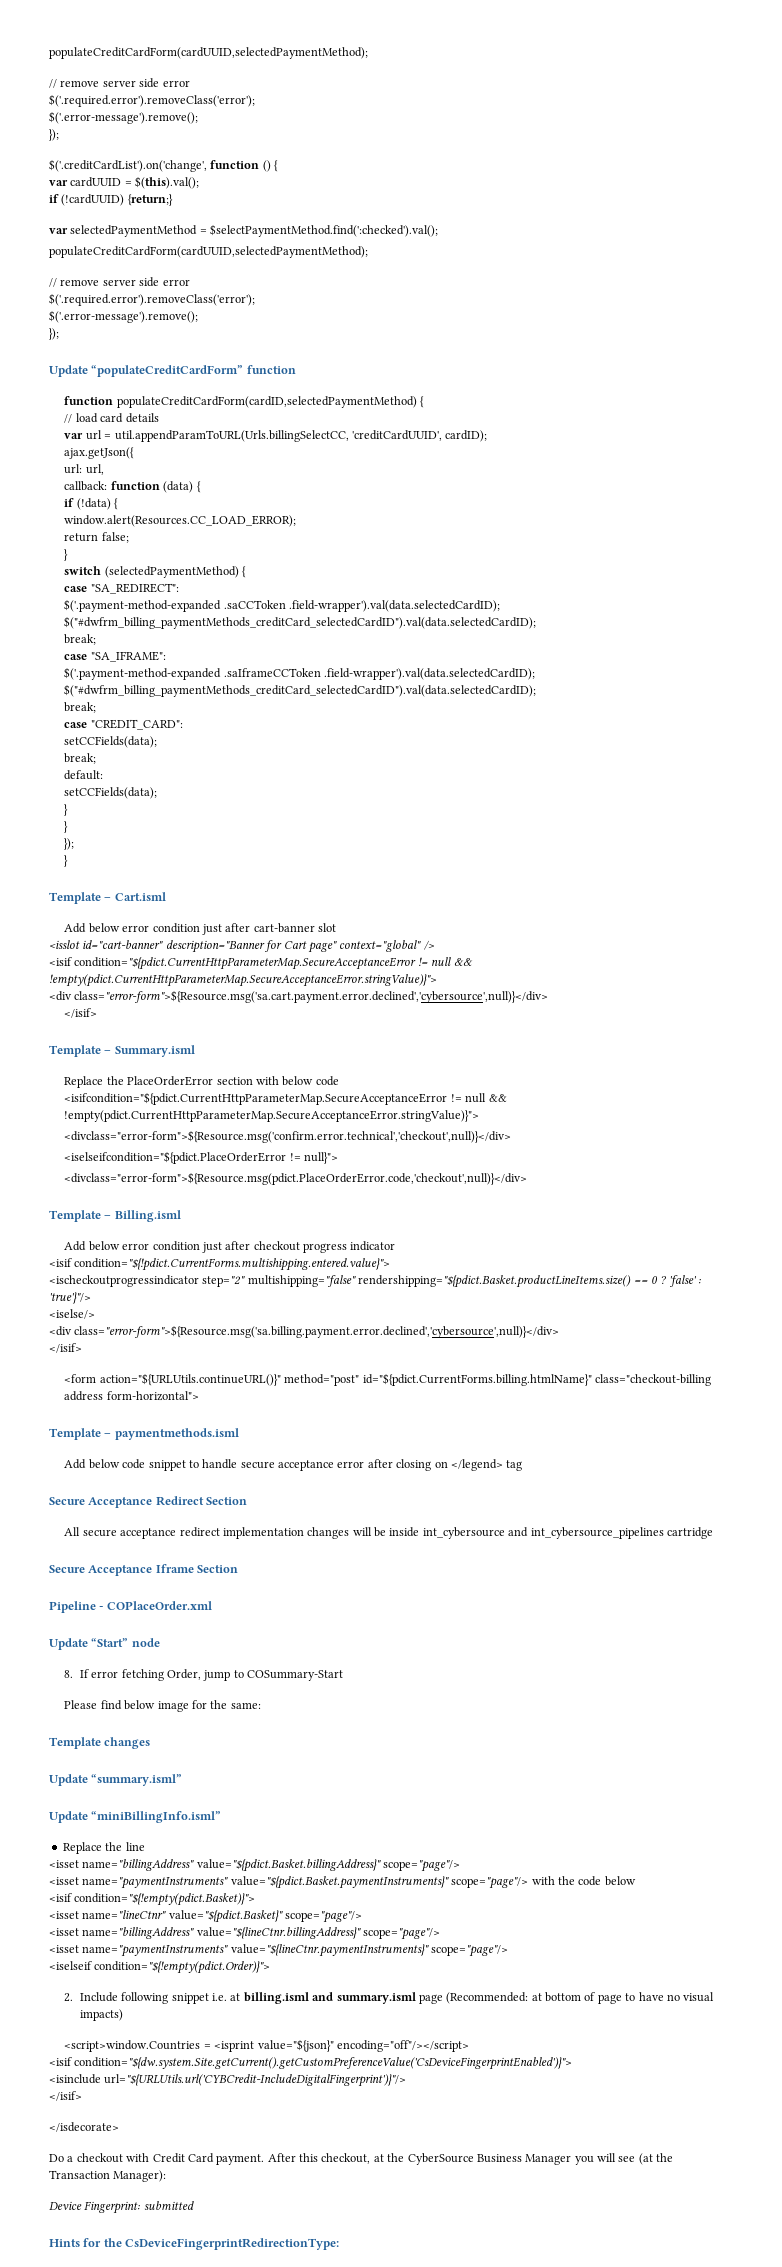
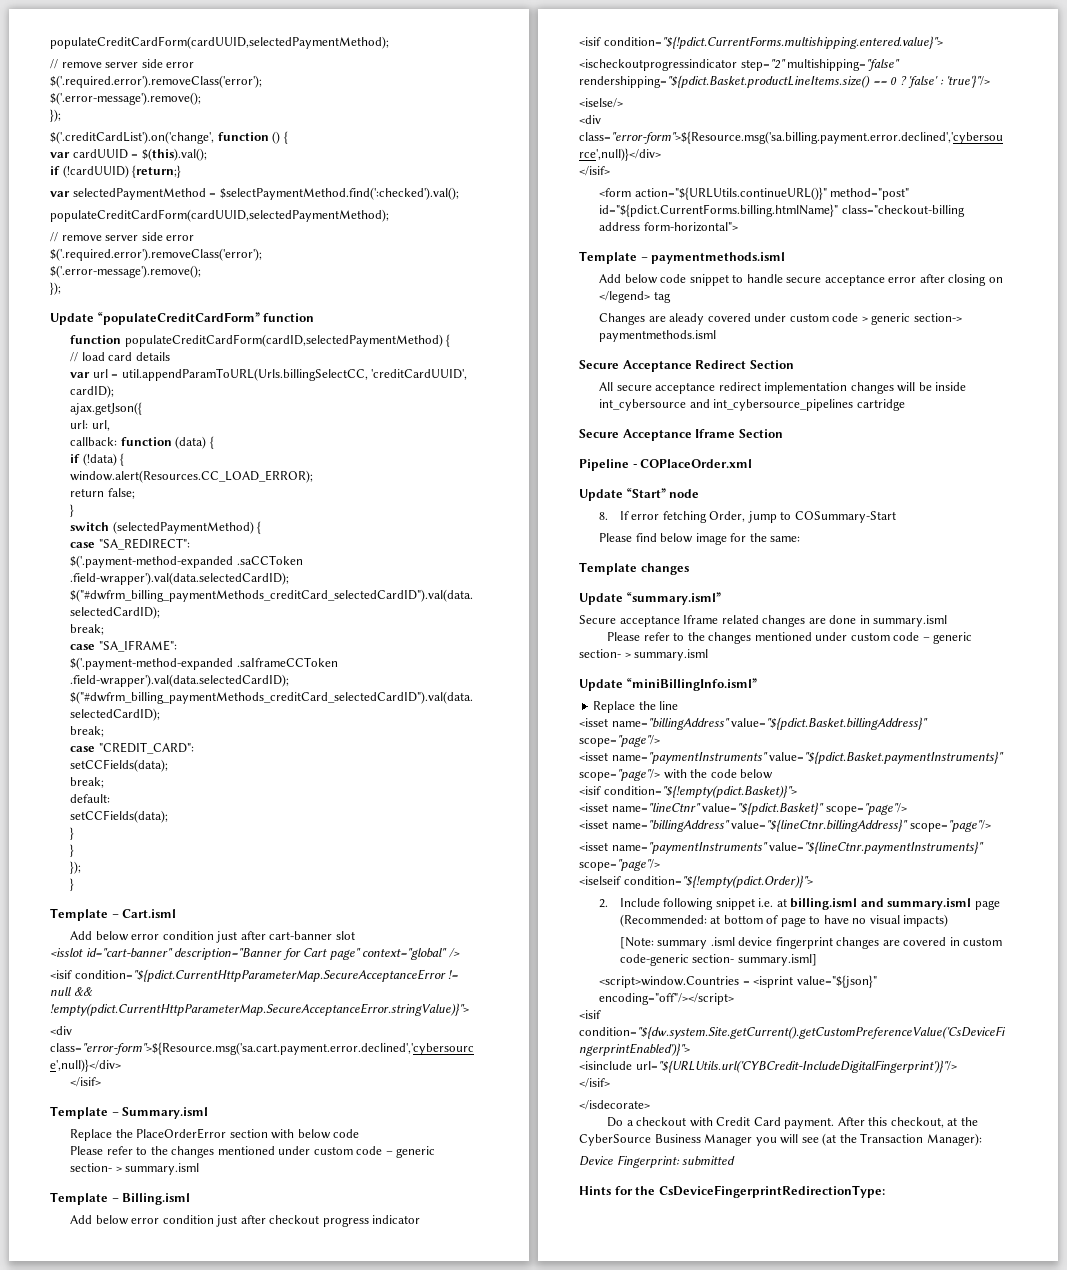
[64,1092,507,1105] [64,1110,480,1122] [64,1130,512,1143] [64,1151,339,1164] [64,1172,528,1185] <isifcondition="${pdict.CurrentHttpParameterMap.SecureAcceptanceError != null && !empty(pdict.CurrentHttpParameterMap.SecureAcceptanceError.stringValue)}"> // <divclass="error-form">${Resource.msg('confirm.error.technical','checkout',null)}</div> // <iselseifcondition="${pdict.PlaceOrderError != null}"> // <divclass="error-form">${Resource.msg(pdict.PlaceOrderError.code,'checkout',null)}</div> -> [70,1146,436,1158] [70,1163,200,1175] Please refer to the changes mentioned under custom code – generic section- > summary.isml
(523, 1465) none -> [599,313,962,325] [599,330,717,342] // Changes are aleady covered under custom code > generic section-> paymentmethods.isml
(183, 1780) none -> [579,615,948,627] [607,632,973,644] [579,649,709,661] // Secure acceptance Iframe related changes are done in summary.isml // Please refer to the changes mentioned under custom code – generic section- > summary.isml
(123, 2015) none -> [619,937,1003,949] [619,954,817,966] // [Note: summary .isml device fingerprint changes are covered in custom code-generic section- summary.isml]

